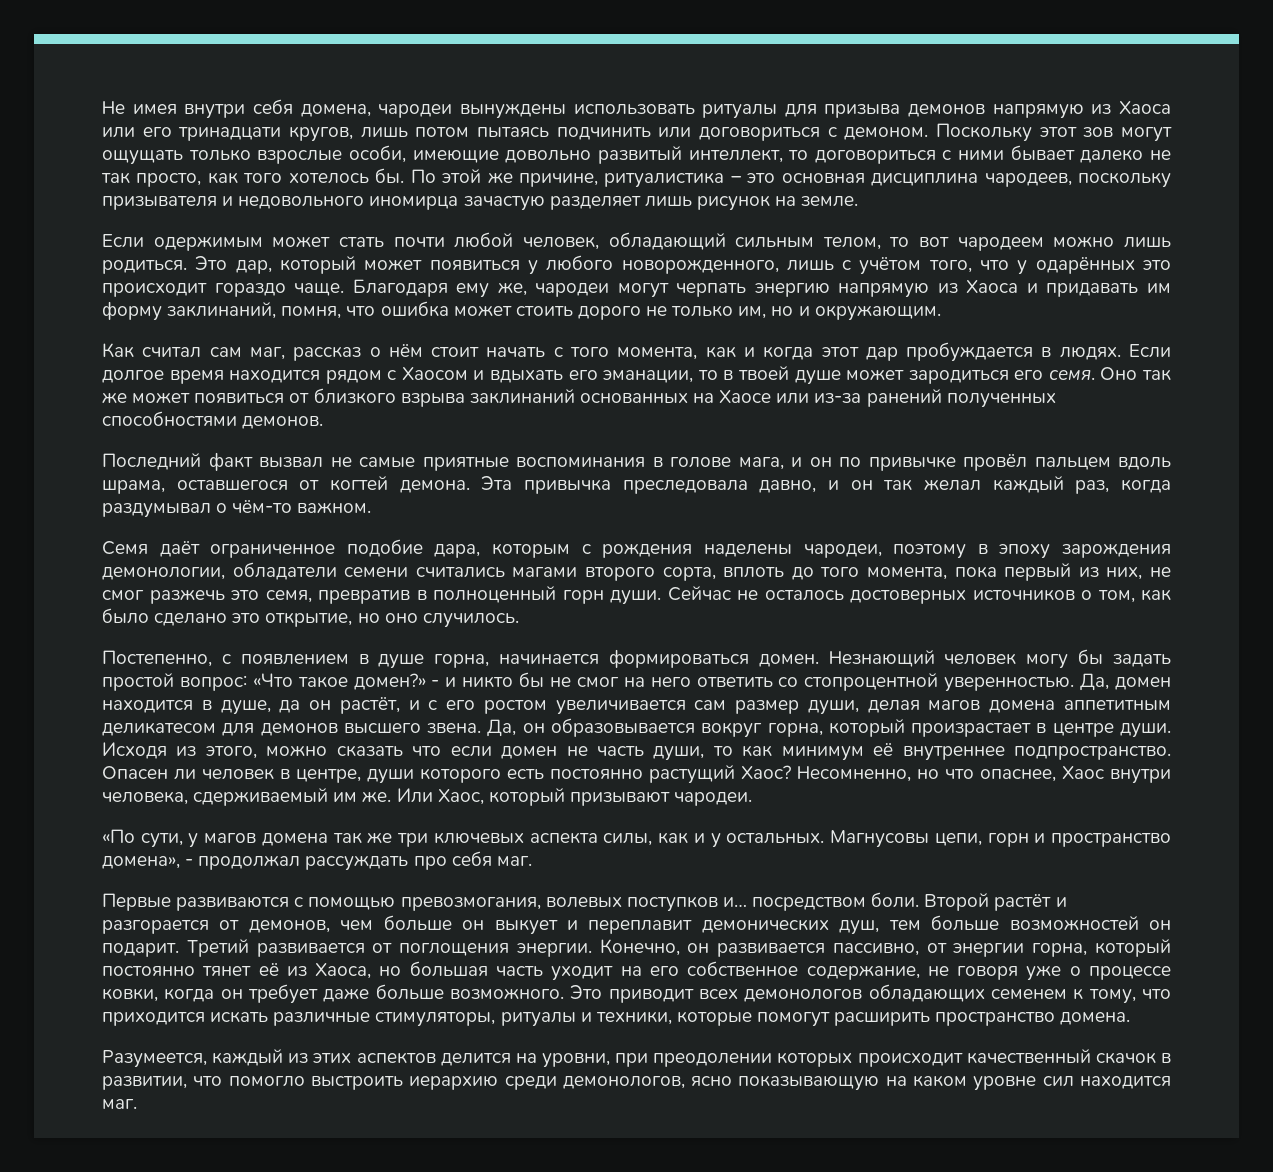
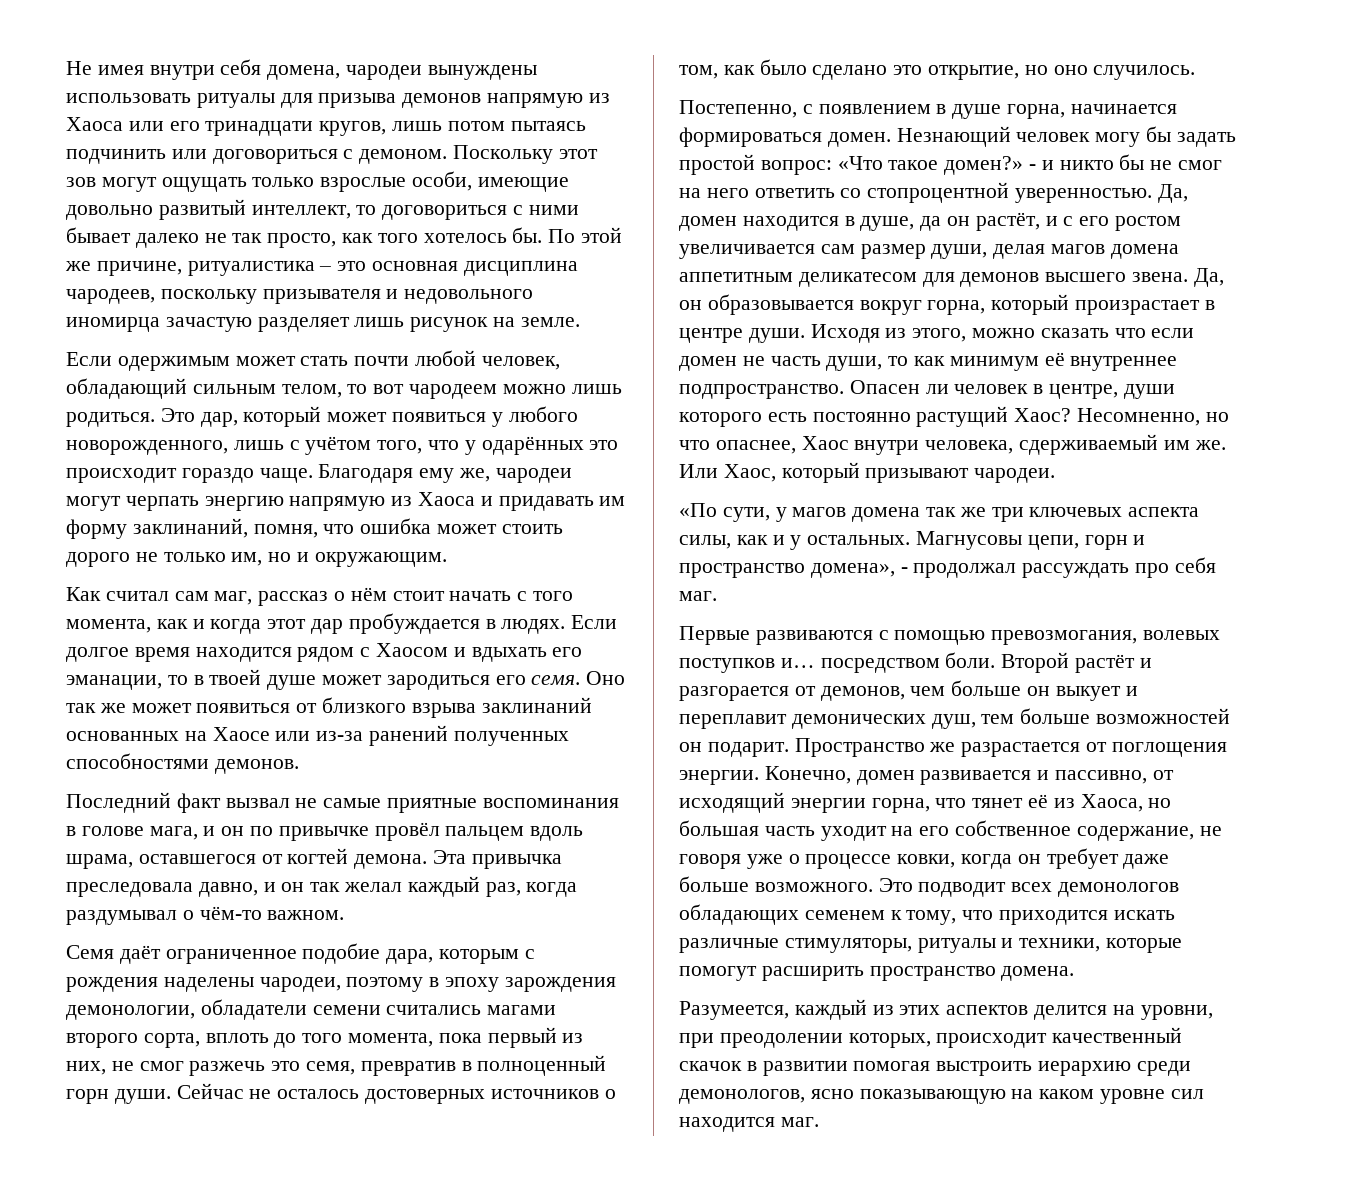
[186,939,365,957] Третий развивается -> [794,738,1081,757] Пространство же разрастается
[687,943,826,957] он развивается -> [856,770,1050,785] домен развивается и
(947, 948) none -> [679,792,785,813] исходящий
[1094,939,1171,957] [102,966,195,977] который постоянно -> [935,798,967,808] что
[608,989,694,1003] приводит -> [918,882,1007,897] подводит
[777,1052,853,1067] которых -> [848,1033,931,1048] которых,
[102,1076,305,1090] развитии, что помогло -> [762,1061,931,1076] развитии помогая

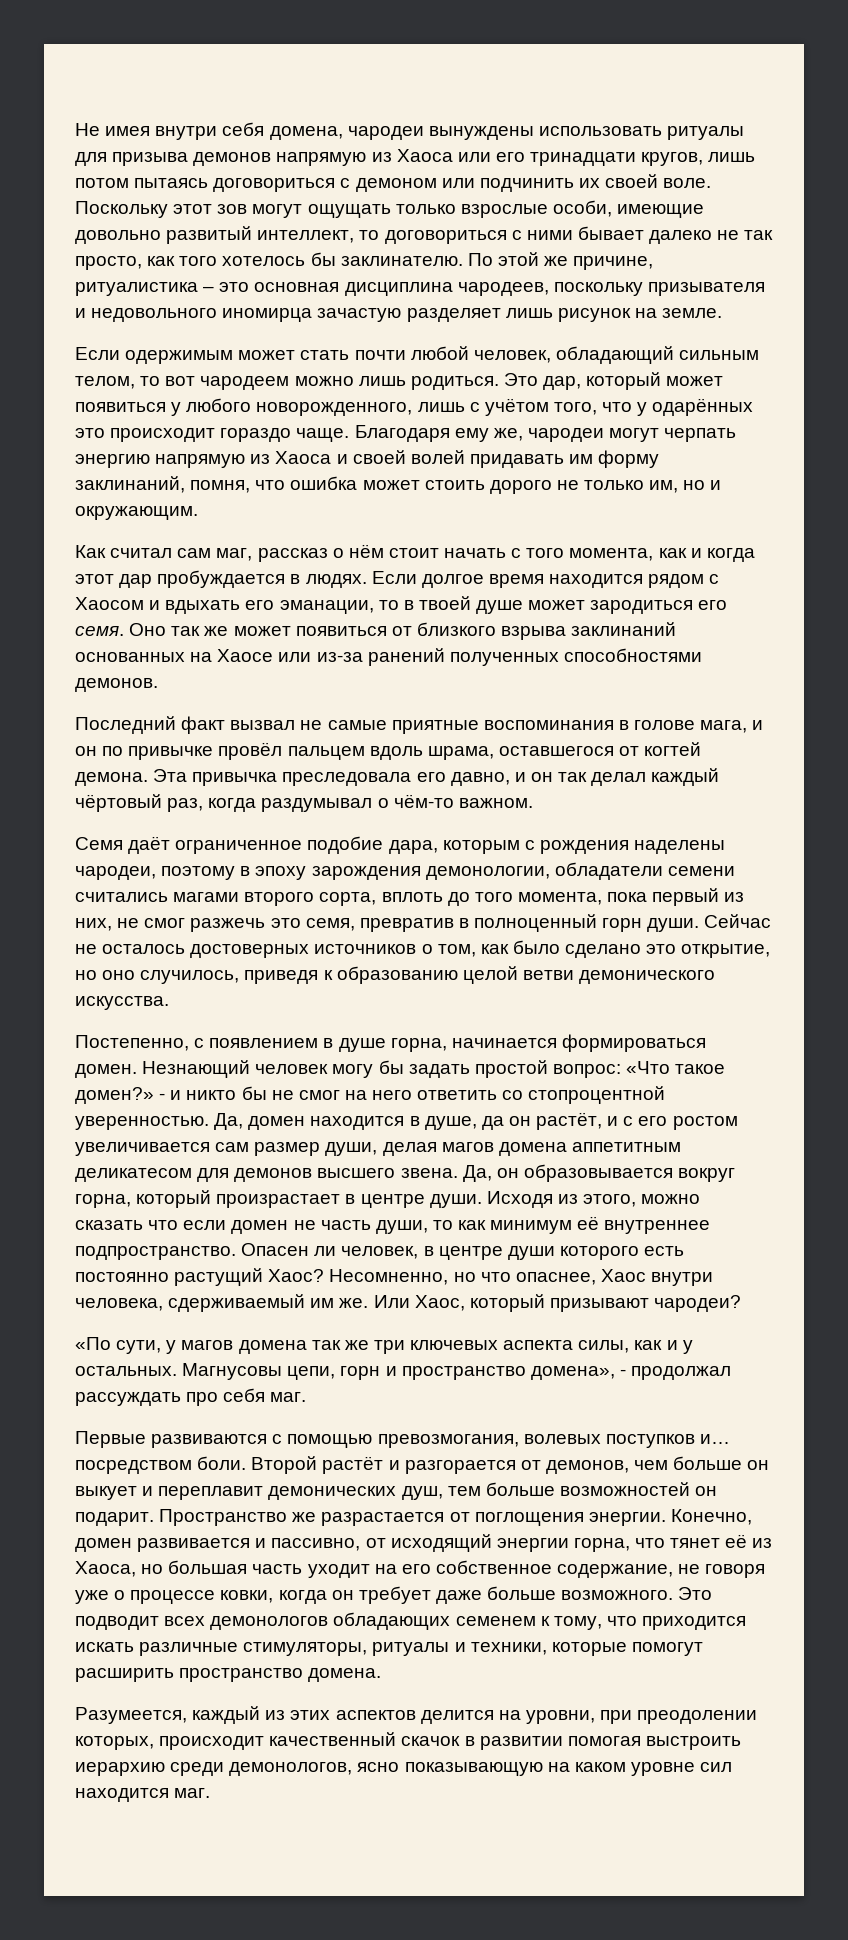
[66,149,448,164] подчинить или договориться с демоном. -> [213,174,712,192] договориться с демоном или подчинить их своей воле.
[512,227,543,243] бы. -> [310,252,463,266] бы заклинателю.
(493, 501) none -> [352,450,465,464] своей волей
(193, 889) none -> [416,772,446,782] его
[344,876,480,897] желал каждый -> [591,768,720,786] [75,794,162,812] делал каждый чёртовый
[1093,65,1196,80] случилось. -> [140,966,716,984] [75,996,169,1010] случилось, приведя к образованию целой ветви демонического искусства.
[954,384,1119,399] человек в центре, -> [341,1246,503,1260] человек, в центре
[974,468,1056,483] чародеи. -> [654,1295,742,1312] чародеи?

